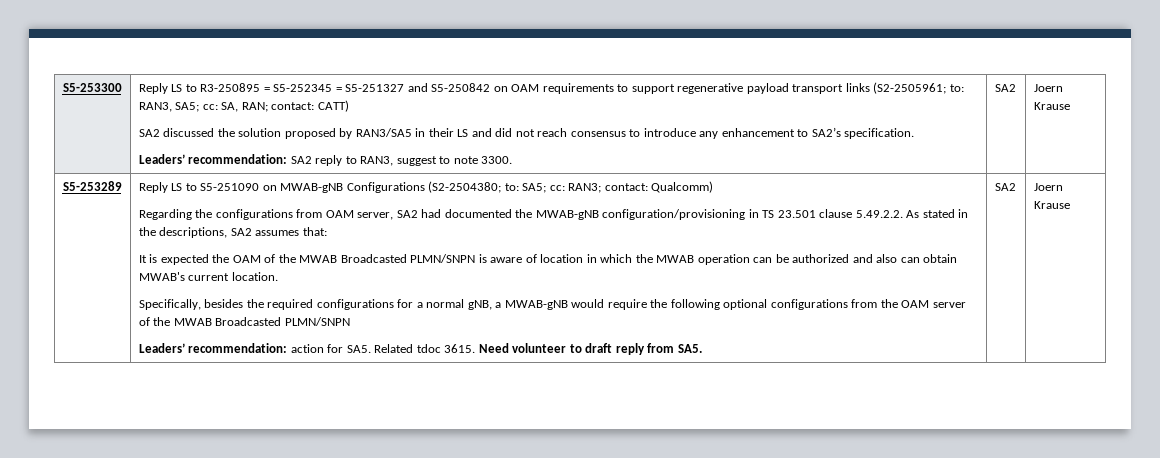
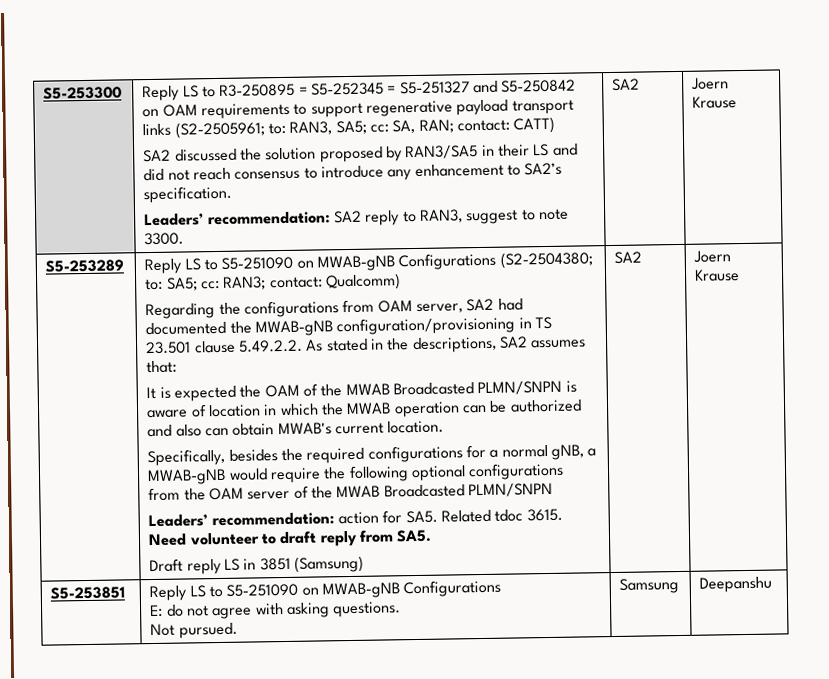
[994,183,1016,191] [1033,183,1063,191] [1033,201,1070,209] | SA2 | Joern Krause -> [149,555,365,575] [614,251,643,264] [693,250,732,263] [694,269,741,282] [50,586,126,600] [149,579,502,602] [150,601,402,620] [150,622,238,639] [619,578,680,594] [699,576,773,593] // Draft reply LS in 3851 (Samsung) | SA2 | Joern Krause // S5-253851 | Reply LS to S5-251090 on MWAB-gNB Configurations // E: do not agree with asking questions. // Not pursued. | Samsung | Deepanshu

